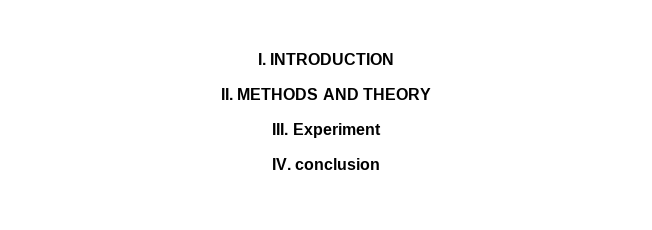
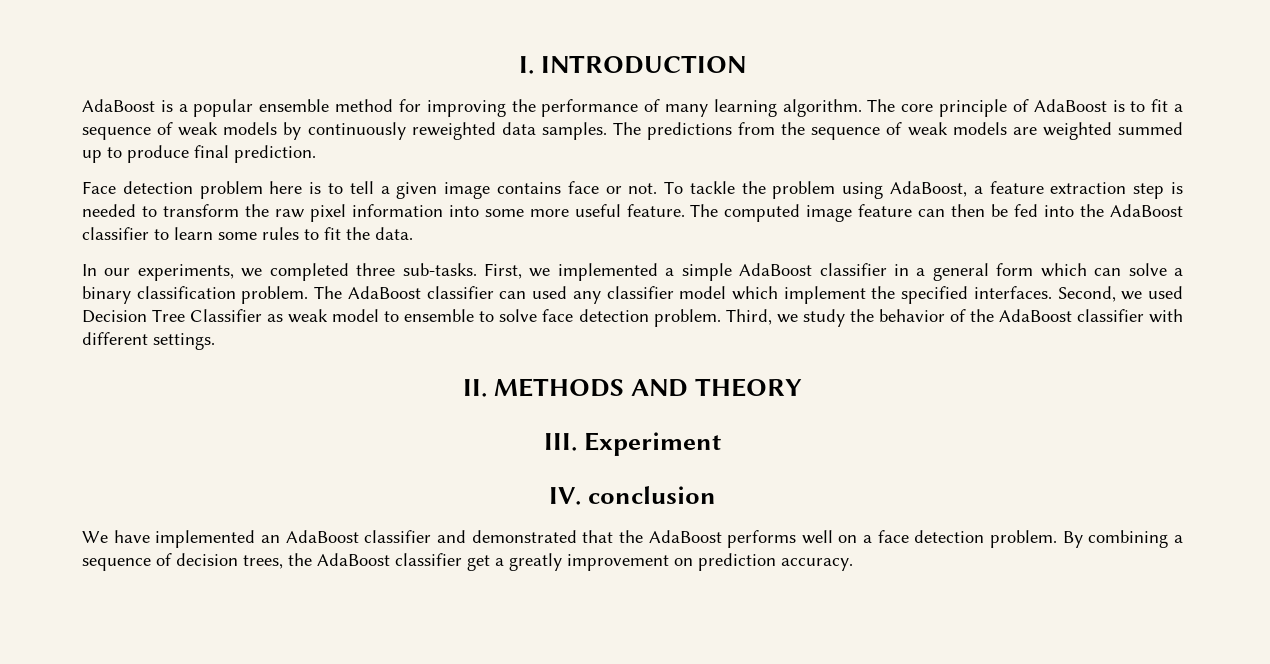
(395, 59) none -> [82,99,1183,117] [82,122,1183,140] [82,145,316,163] [82,181,1183,199] [82,204,1184,222] [82,227,413,240] [82,263,1183,281] [82,286,1183,304] [82,309,1183,327] [82,332,215,350] // AdaBoost is a popular ensemble method for improving the performance of many learning algorithm. The core principle of AdaBoost is to fit a sequence of weak models by continuously reweighted data samples. The predictions from the sequence of weak models are weighted summed up to produce final prediction. // Face detection problem here is to tell a given image contains face or not. To tackle the problem using AdaBoost, a feature extraction step is needed to transform the raw pixel information into some more useful feature. The computed image feature can then be fed into the AdaBoost classifier to learn some rules to fit the data. // In our experiments, we completed three sub-tasks. First, we implemented a simple AdaBoost classifier in a general form which can solve a binary classification problem. The AdaBoost classifier can used any classifier model which implement the specified interfaces. Second, we used Decision Tree Classifier as weak model to ensemble to solve face detection problem. Third, we study the behavior of the AdaBoost classifier with different settings.
(381, 164) none -> [82,530,1183,548] [82,553,853,571] // We have implemented an AdaBoost classifier and demonstrated that the AdaBoost performs well on a face detection problem. By combining a sequence of decision trees, the AdaBoost classifier get a greatly improvement on prediction accuracy.

